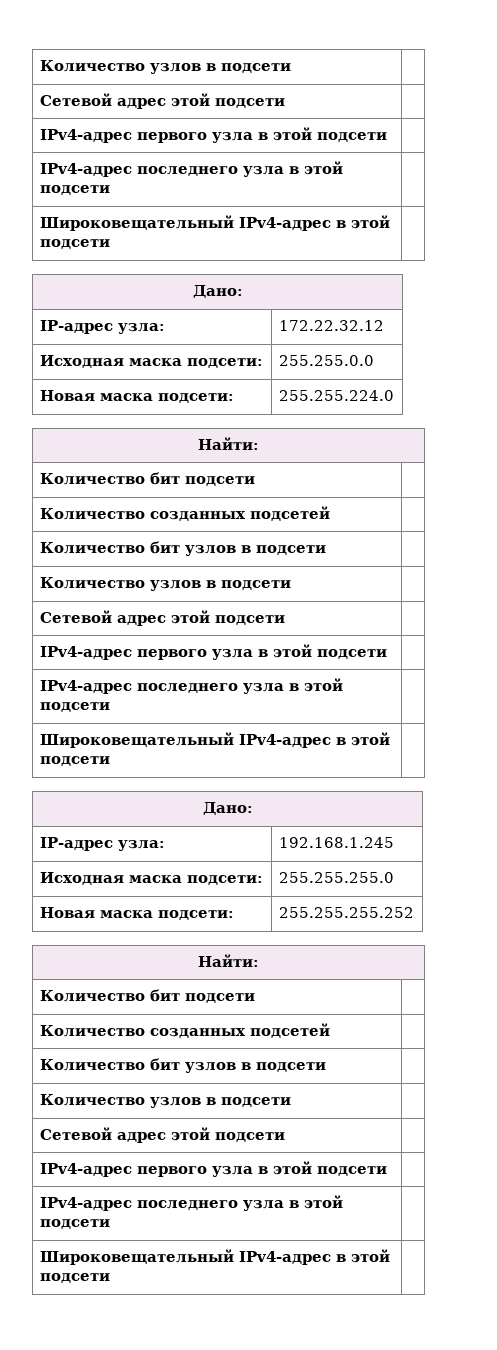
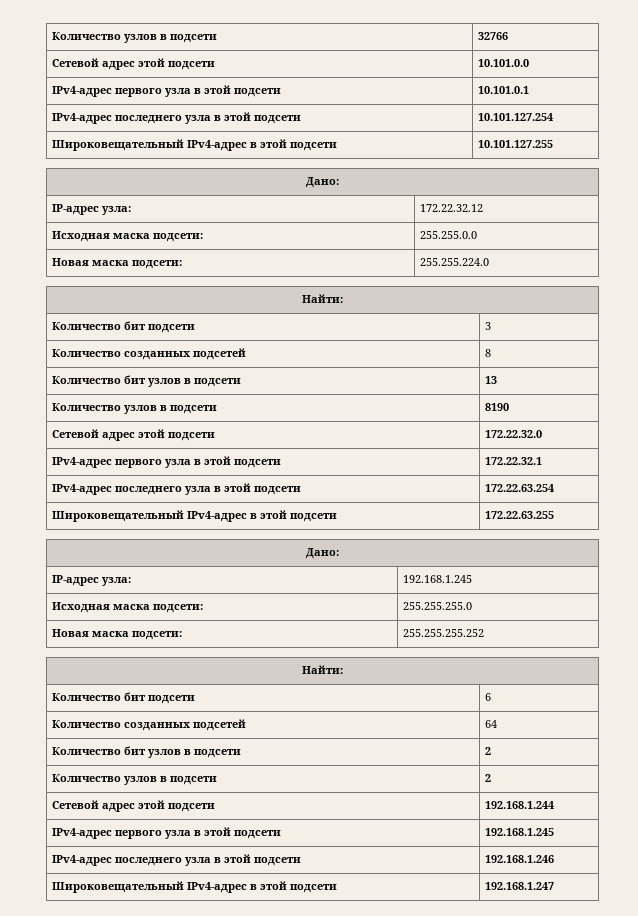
[39,60,291,74] [39,93,285,109] [39,127,387,143] [39,161,343,177] [39,185,110,196] [39,215,390,231] [39,239,110,250] Количество узлов в подсети | // Сетевой адрес этой подсети | // IPv4-адрес первого узла в этой подсети | // IPv4-адрес последнего узла в этой подсети | // Широковещательный IPv4-адрес в этой подсети | -> [52,32,218,43] [478,32,509,40] [52,58,216,70] [478,59,530,67] [52,85,282,97] [478,86,530,94] [52,112,302,124] [478,113,554,121] [52,139,338,151] [478,140,554,148] Количество узлов в подсети | 32766 // Сетевой адрес этой подсети | 10.101.0.0 // IPv4-адрес первого узла в этой подсети | 10.101.0.1 // IPv4-адрес последнего узла в этой подсети | 10.101.127.254 // Широковещательный IPv4-адрес в этой подсети | 10.101.127.255
[39,506,330,522] [39,541,326,556] [39,577,291,591] [39,610,285,626] [39,644,387,660] [39,678,343,694] [39,702,110,713] [39,732,390,748] [39,756,110,767] // Количество созданных подсетей | // Количество бит узлов в подсети | // Количество узлов в подсети | // Сетевой адрес этой подсети | // IPv4-адрес первого узла в этой подсети | // IPv4-адрес последнего узла в этой подсети | // Широковещательный IPv4-адрес в этой подсети | -> [485,322,492,330] [52,348,247,360] [485,349,492,357] [52,375,242,387] [485,376,498,384] [52,403,218,414] [485,403,510,411] [52,429,216,441] [485,430,543,438] [52,456,282,468] [485,457,543,465] [52,483,302,495] [485,484,555,492] [52,510,338,522] [485,511,555,519] 3 // Количество созданных подсетей | 8 // Количество бит узлов в подсети | 13 // Количество узлов в подсети | 8190 // Сетевой адрес этой подсети | 172.22.32.0 // IPv4-адрес первого узла в этой подсети | 172.22.32.1 // IPv4-адрес последнего узла в этой подсети | 172.22.63.254 // Широковещательный IPv4-адрес в этой подсети | 172.22.63.255
[39,1023,330,1039] [39,1058,326,1073] [39,1094,291,1108] [39,1127,285,1143] [39,1161,387,1177] [39,1195,343,1211] [39,1219,110,1230] [39,1249,390,1265] [39,1273,110,1284] // Количество созданных подсетей | // Количество бит узлов в подсети | // Количество узлов в подсети | // Сетевой адрес этой подсети | // IPv4-адрес первого узла в этой подсети | // IPv4-адрес последнего узла в этой подсети | // Широковещательный IPv4-адрес в этой подсети | -> [485,693,492,701] [52,719,247,731] [485,720,498,728] [52,746,242,758] [485,747,492,755] [52,774,218,785] [485,774,492,782] [52,800,216,812] [485,801,555,809] [52,827,282,839] [485,828,555,836] [52,854,302,866] [485,855,555,863] [52,881,338,893] [485,882,555,890] 6 // Количество созданных подсетей | 64 // Количество бит узлов в подсети | 2 // Количество узлов в подсети | 2 // Сетевой адрес этой подсети | 192.168.1.244 // IPv4-адрес первого узла в этой подсети | 192.168.1.245 // IPv4-адрес последнего узла в этой подсети | 192.168.1.246 // Широковещательный IPv4-адрес в этой подсети | 192.168.1.247

